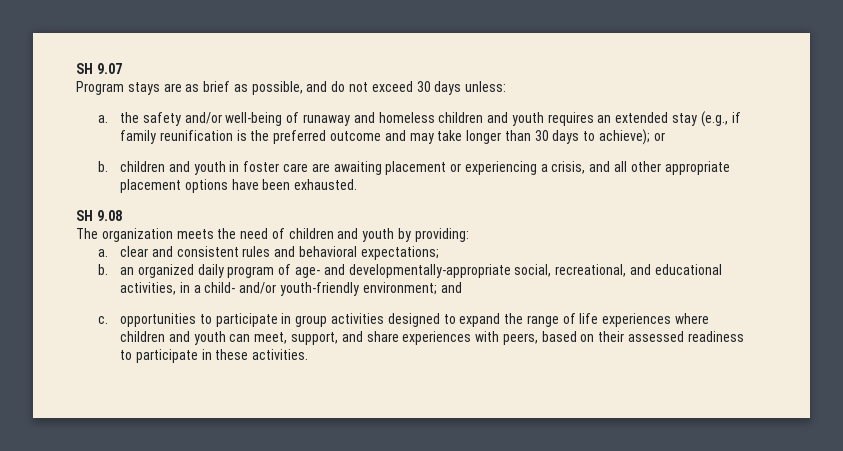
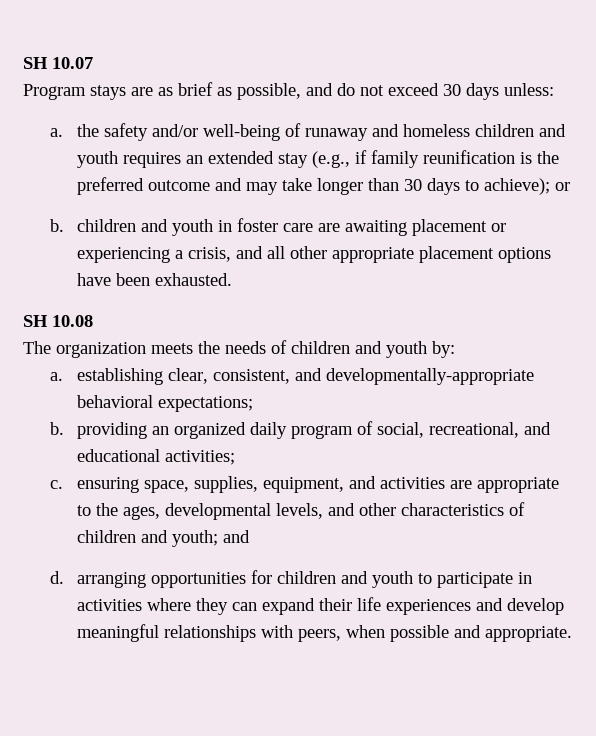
[76,63,122,74] SH 9.07 -> [23,57,93,69] SH 10.07
[96,210,122,221] 9.08 -> [52,315,93,327] 10.08
[240,228,269,239] need -> [225,341,266,354] needs
[398,228,469,242] [98,246,296,257] by providing: // a. clear and consistent rules and -> [432,341,455,358] [49,368,534,385] by: // a. establishing clear, consistent, and developmentally-appropriate
(109, 269) none -> [76,422,147,439] providing
[294,264,511,278] age- and developmentally-appropriate -> (373, 428) none
[120,282,462,296] [98,313,709,327] [120,331,744,345] [120,349,309,363] activities, in a child- and/or youth-friendly environment; and // c. opportunities to participate in group activities designed to expand the range of life experiences where children and youth can meet, support, and share experiences with peers, based on their assessed readiness to participate in these activities. -> [164,450,235,465] [49,476,559,493] [76,502,525,520] [76,530,250,547] [49,570,532,588] [76,597,564,615] [76,624,572,642] activities; // c. ensuring space, supplies, equipment, and activities are appropriate to the ages, developmental levels, and other characteristics of children and youth; and // d. arranging opportunities for children and youth to participate in activities where they can expand their life experiences and develop meaningful relationships with peers, when possible and appropriate.

